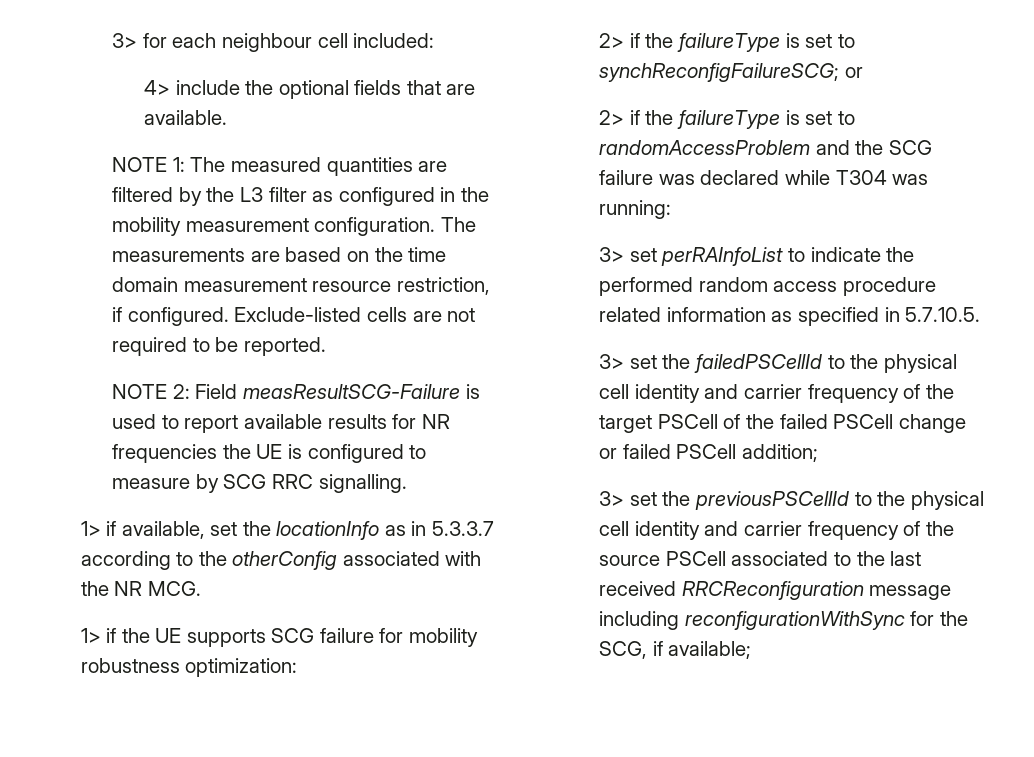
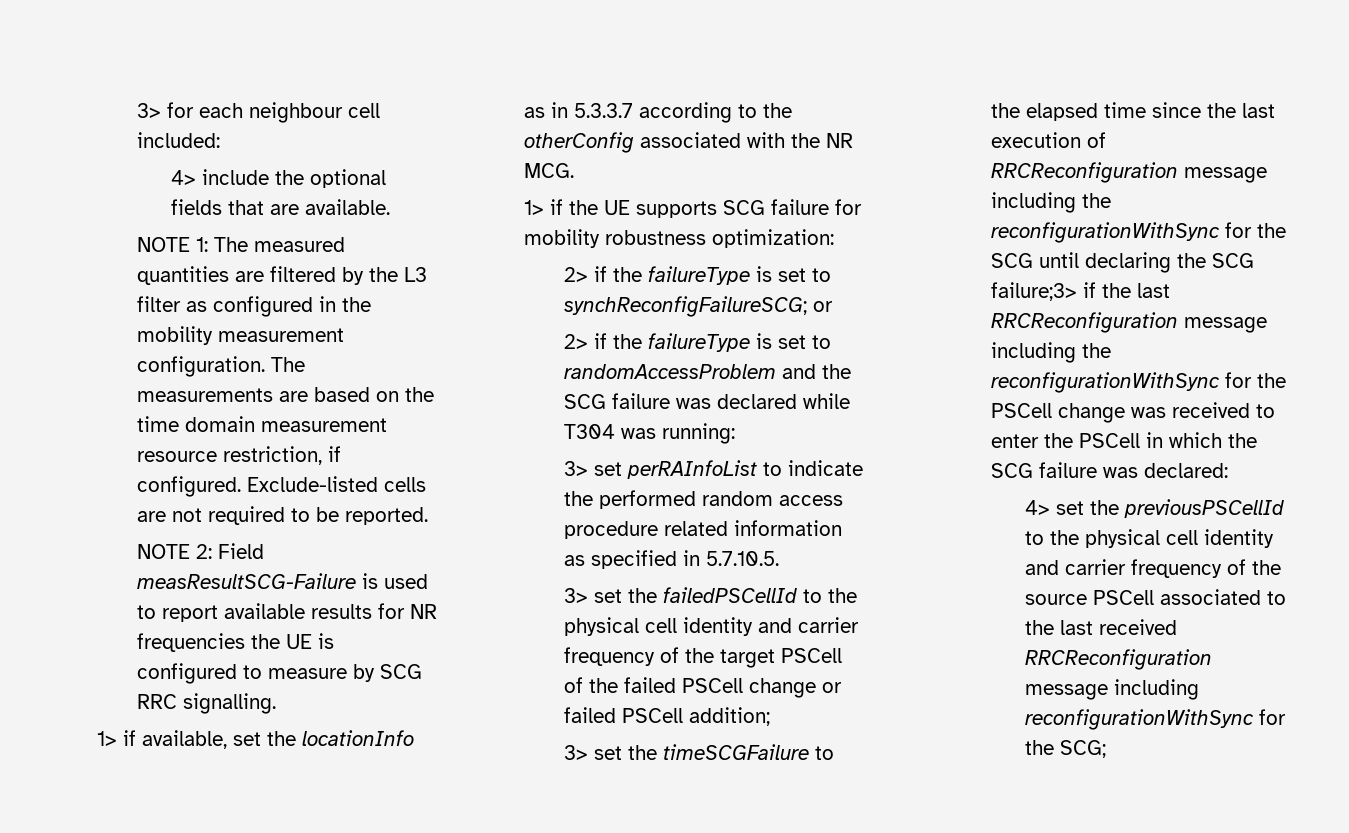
(691, 498) none -> [662,744,834,760] [990,102,1275,121] [990,132,1106,148] [990,162,1267,183] [990,192,1111,213] [990,222,1286,243] [990,252,1254,273] [990,282,1170,301] [990,312,1267,333] [990,342,1111,363] [990,372,1286,393] [990,402,1275,423] [990,432,1257,448] [990,462,1228,478] [1025,500,1120,515] timeSCGFailure to the elapsed time since the last execution of RRCReconfiguration message including the reconfigurationWithSync for the SCG until declaring the SCG failure;3> if the last RRCReconfiguration message including the reconfigurationWithSync for the PSCell change was received to enter the PSCell in which the SCG failure was declared: // 4> set the
[599,641,752,659] SCG, if available; -> [1060,740,1107,758] SCG;

